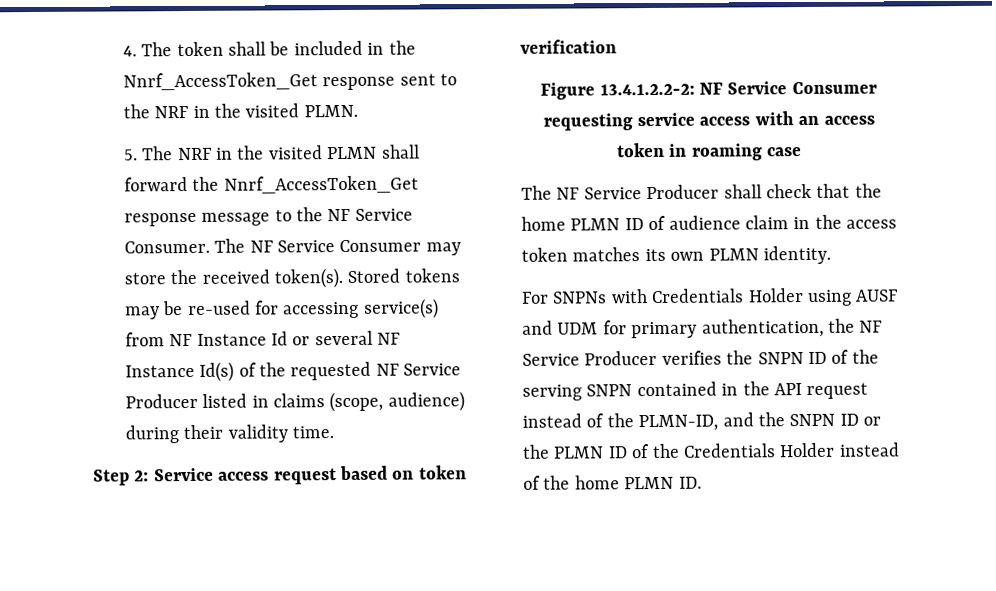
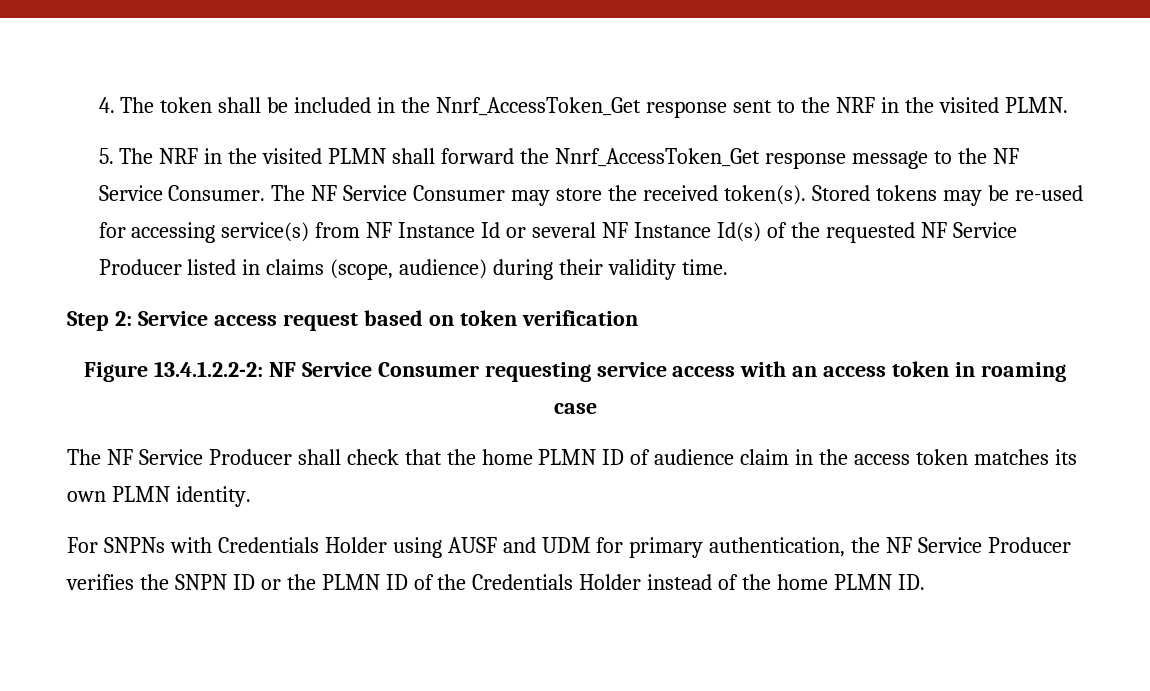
[831,349,879,364] [522,381,869,401] [522,412,859,432] of the serving SNPN contained in the API request instead of the PLMN-ID, and the SNPN ID -> (255, 582) none

